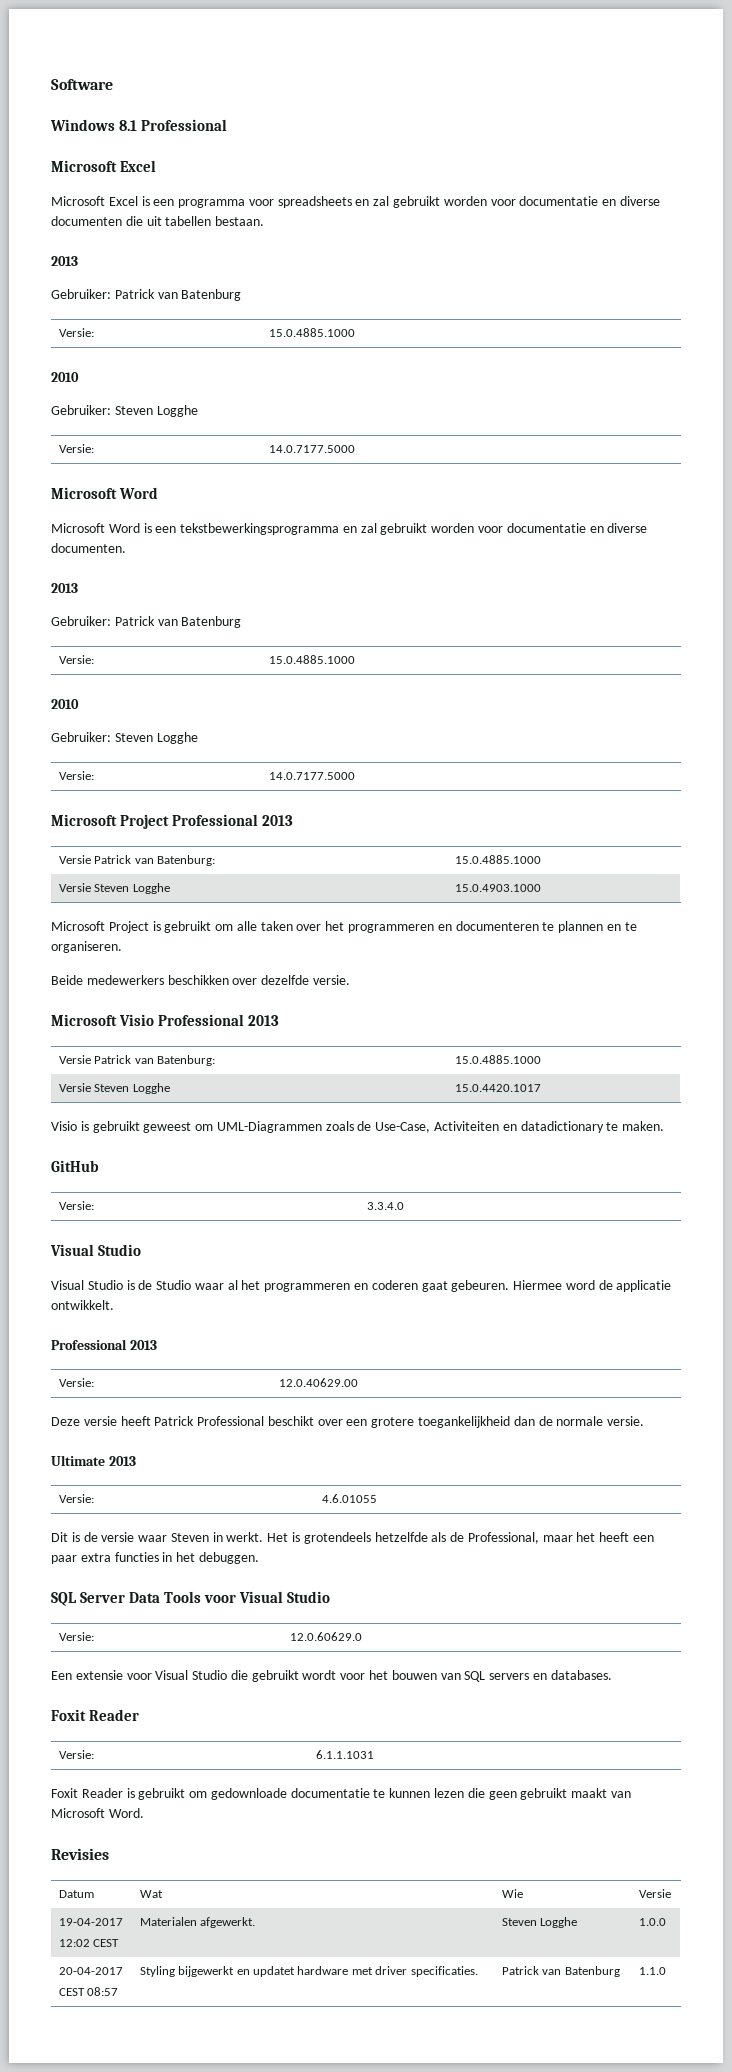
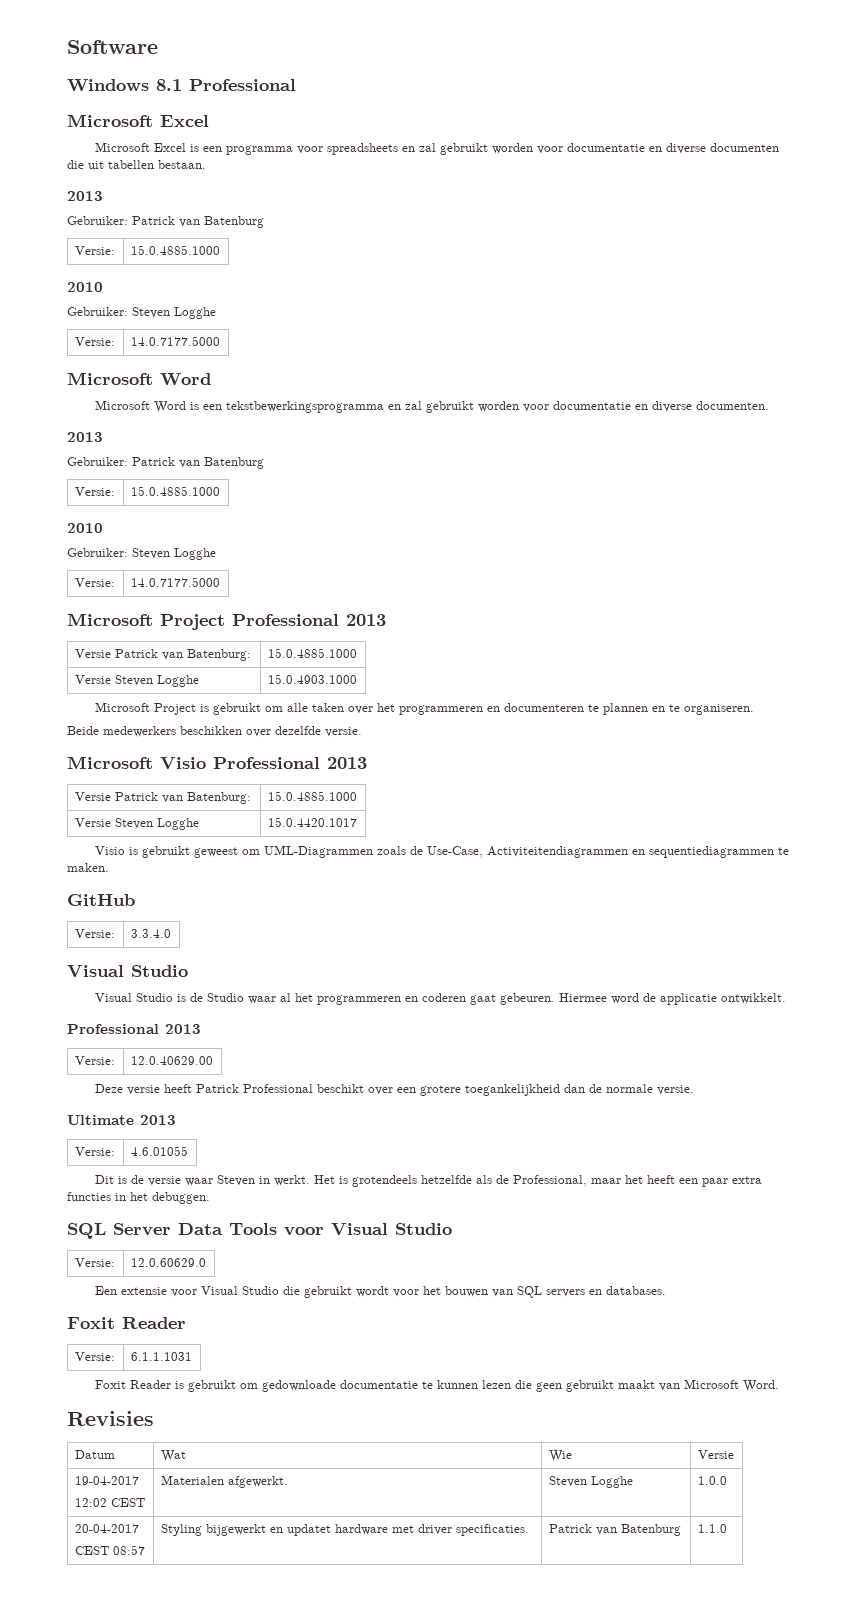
[434,1121,604,1133] Activiteiten en datadictionary -> [486,846,774,858] Activiteitendiagrammen en sequentiediagrammen

